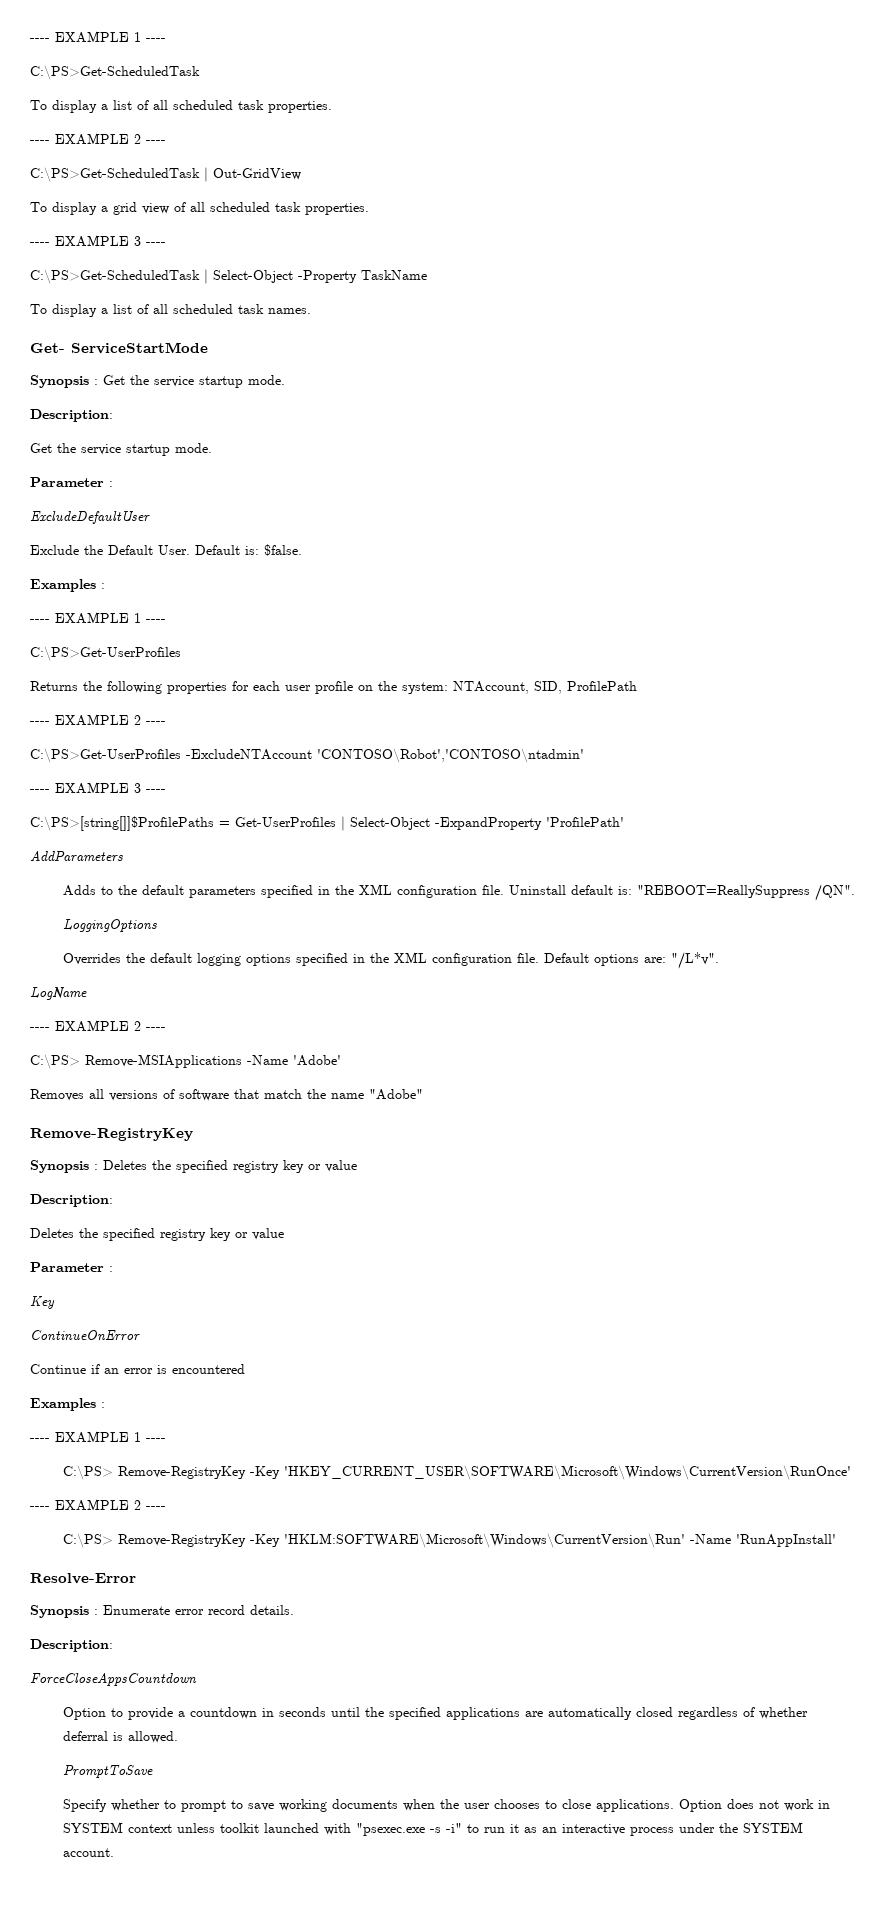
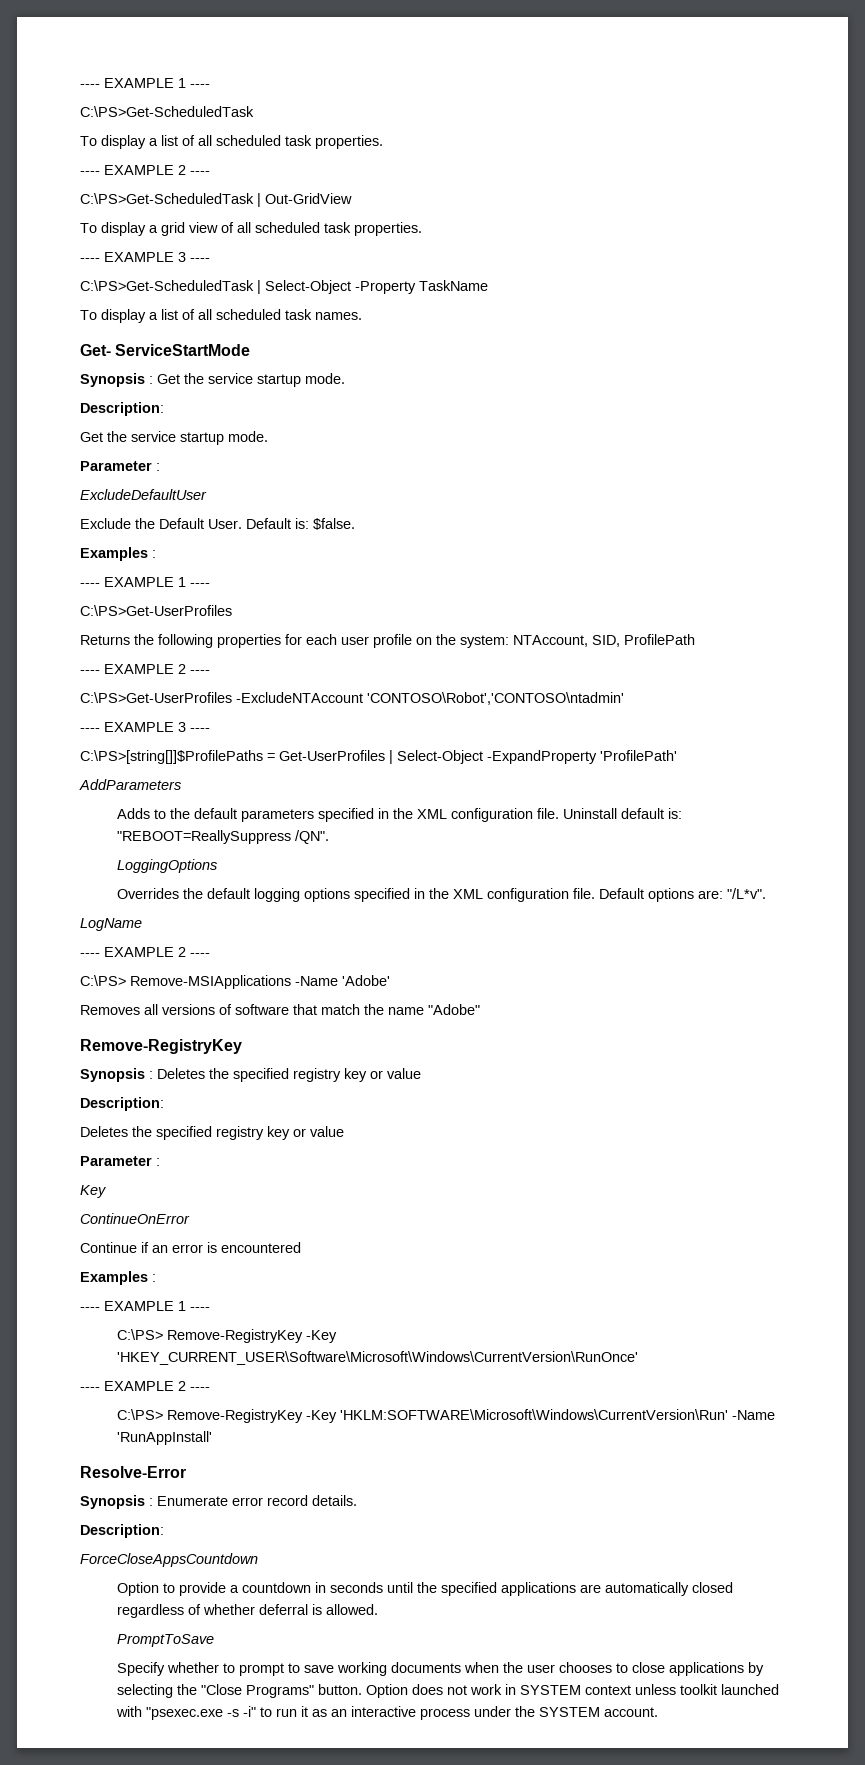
[284,1465,852,1480] 'HKEY_CURRENT_USER\SOFTWARE\Microsoft\Windows\CurrentVersion\RunOnce' -> [117,1351,639,1365] 'HKEY_CURRENT_USER\Software\Microsoft\Windows\CurrentVersion\RunOnce'
[596,1799,675,1812] applications. -> [669,1662,765,1676] [117,1684,363,1698] applications by selecting the "Close Programs" button.

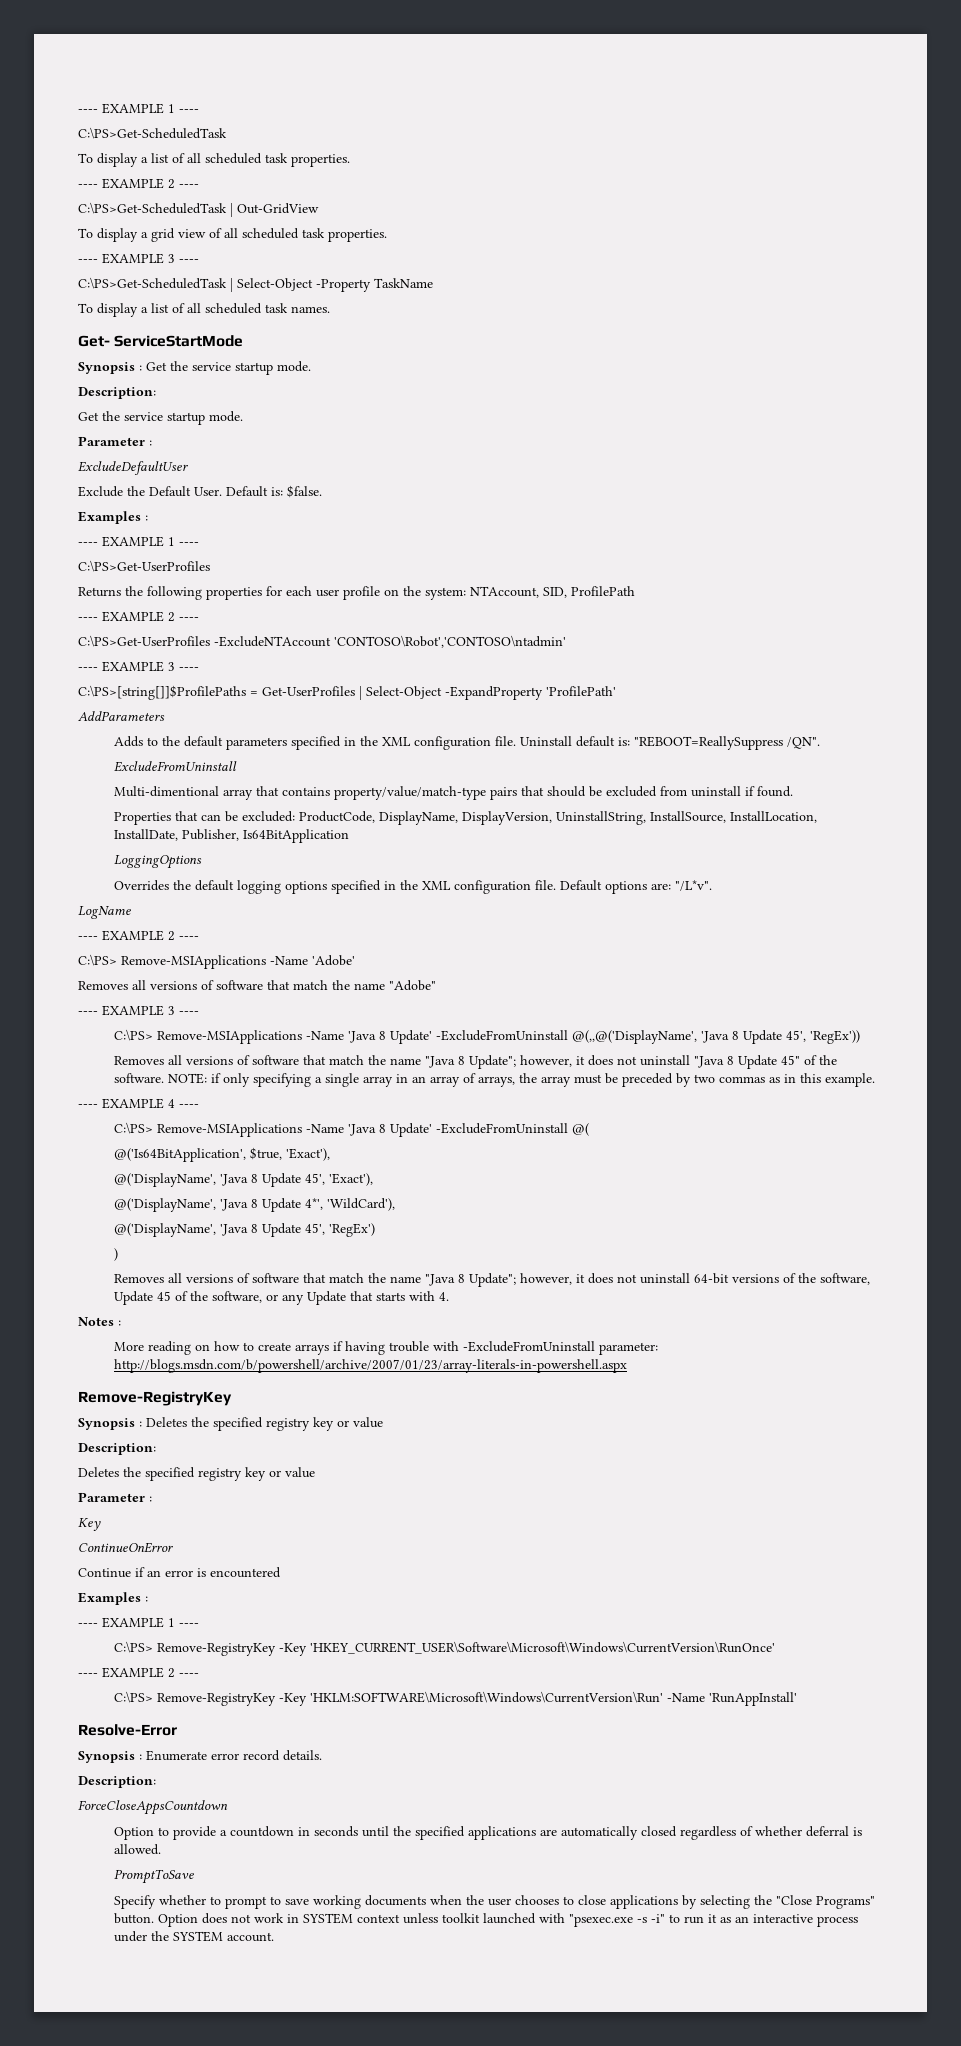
(330, 837) none -> [114,761,238,772] [114,786,794,800] [114,811,818,825] [114,829,350,843] // ExcludeFromUninstall // Multi-dimentional array that contains property/value/match-type pairs that should be excluded from uninstall if found. // Properties that can be excluded: ProductCode, DisplayName, DisplayVersion, UninstallString, InstallSource, InstallLocation, InstallDate, Publisher, Is64BitApplication
(480, 1009) none -> [78,1005,199,1016] [114,1029,861,1044] [114,1055,838,1069] [114,1073,876,1087] [78,1098,199,1109] [114,1122,590,1137] [114,1147,331,1162] [114,1173,374,1187] [114,1198,396,1212] [114,1223,376,1237] [114,1248,119,1261] [114,1273,871,1287] [114,1291,450,1305] [78,1317,121,1326] [114,1341,659,1355] [114,1359,628,1373] // ---- EXAMPLE 3 ---- // C:\PS> Remove-MSIApplications -Name 'Java 8 Update' -ExcludeFromUninstall @(,,@('DisplayName', 'Java 8 Update 45', 'RegEx')) // Removes all versions of software that match the name "Java 8 Update"; however, it does not uninstall "Java 8 Update 45" of the software. NOTE: if only specifying a single array in an array of arrays, the array must be preceded by two commas as in this example. // ---- EXAMPLE 4 ---- // C:\PS> Remove-MSIApplications -Name 'Java 8 Update' -ExcludeFromUninstall @( // @('Is64BitApplication', $true, 'Exact'), // @('DisplayName', 'Java 8 Update 45', 'Exact'), // @('DisplayName', 'Java 8 Update 4*', 'WildCard'), // @('DisplayName', 'Java 8 Update 45', 'RegEx') // ) // Removes all versions of software that match the name "Java 8 Update"; however, it does not uninstall 64-bit versions of the software, Update 45 of the software, or any Update that starts with 4. // Notes : // More reading on how to create arrays if having trouble with -ExcludeFromUninstall parameter: http://blogs.msdn.com/b/powershell/archive/2007/01/23/array-literals-in-powershell.aspx

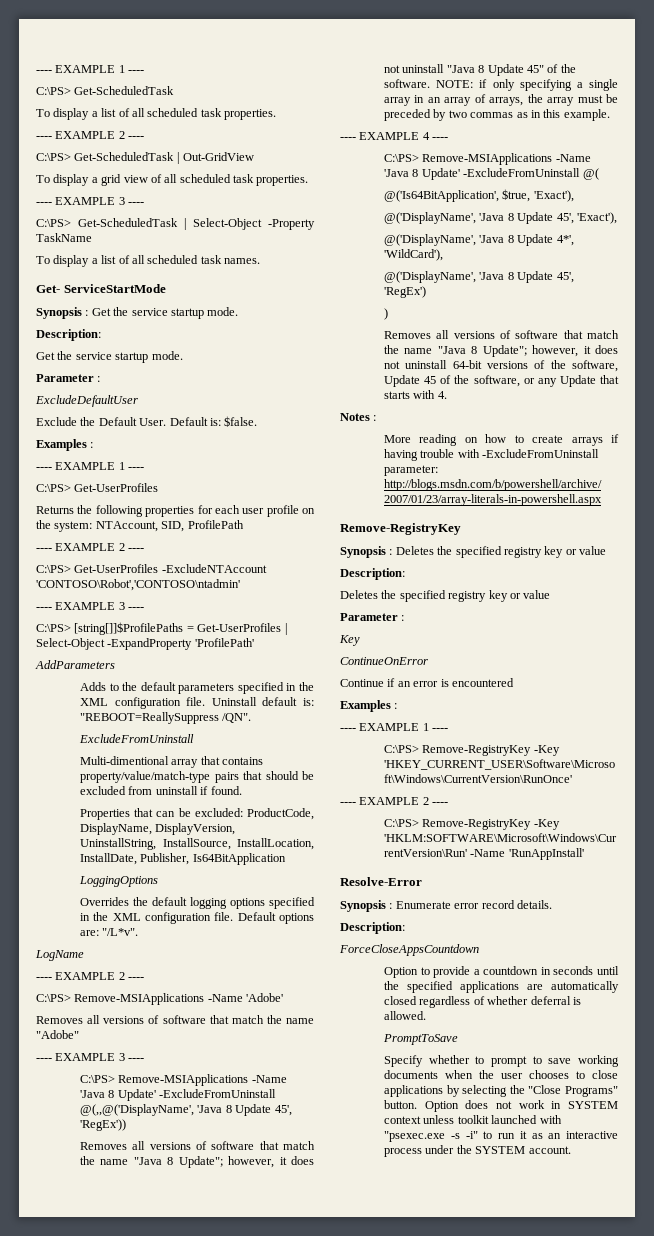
[78,103,199,114] [78,127,227,139] ---- EXAMPLE 1 ---- // C:\PS>Get-ScheduledTask -> [36,65,145,73] [36,86,175,95] ---- EXAMPLE 1 ---- // C:\PS> Get-ScheduledTask
[78,202,227,214] C:\PS>Get-ScheduledTask -> [36,152,175,161] C:\PS> Get-ScheduledTask
[78,277,227,289] C:\PS>Get-ScheduledTask -> [36,218,178,227] C:\PS> Get-ScheduledTask
[78,560,210,572] C:\PS>Get-UserProfiles -> [36,483,159,492] C:\PS> Get-UserProfiles
[78,635,210,647] C:\PS>Get-UserProfiles -> [36,564,159,573] C:\PS> Get-UserProfiles
[78,685,246,700] C:\PS>[string[]]$ProfilePaths -> [36,622,184,635] C:\PS> [string[]]$ProfilePaths

